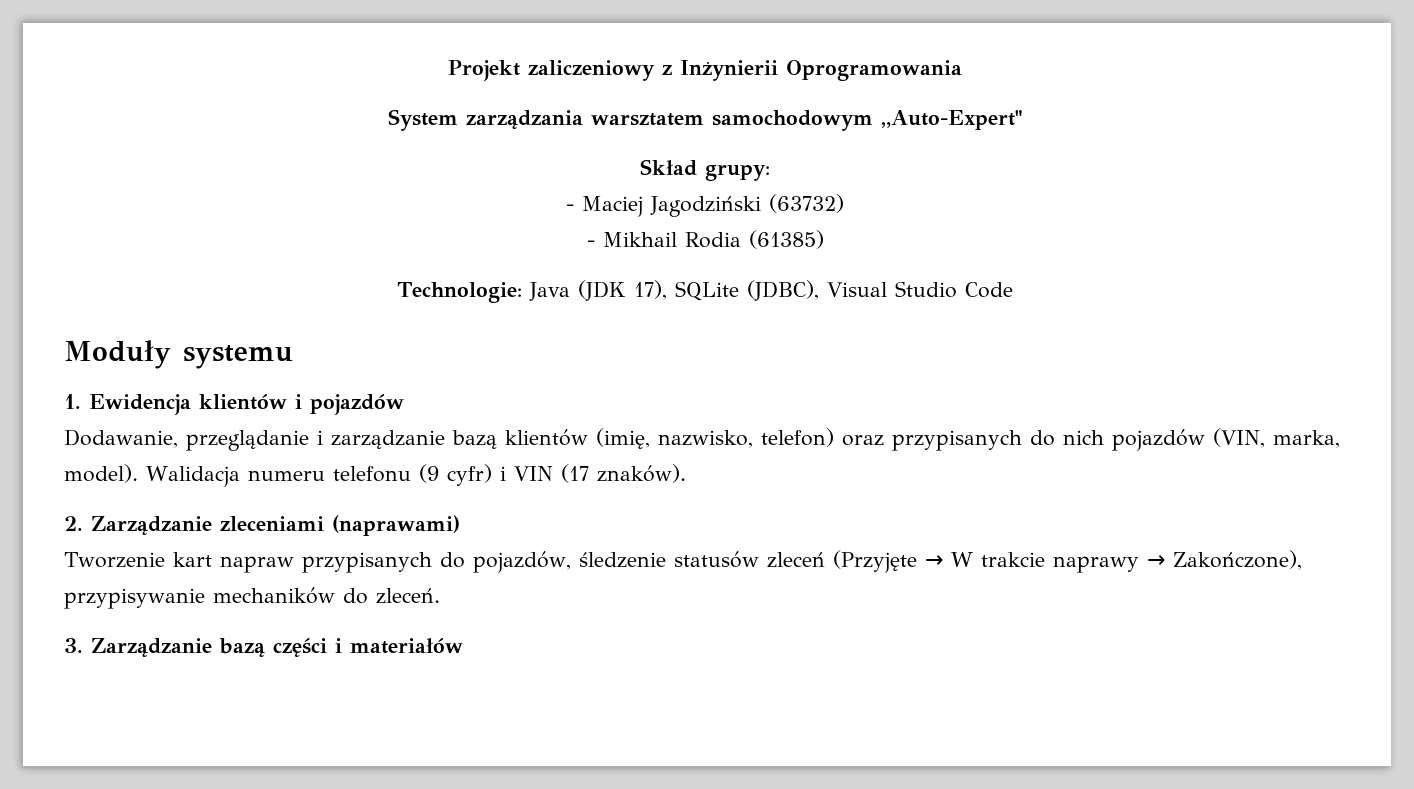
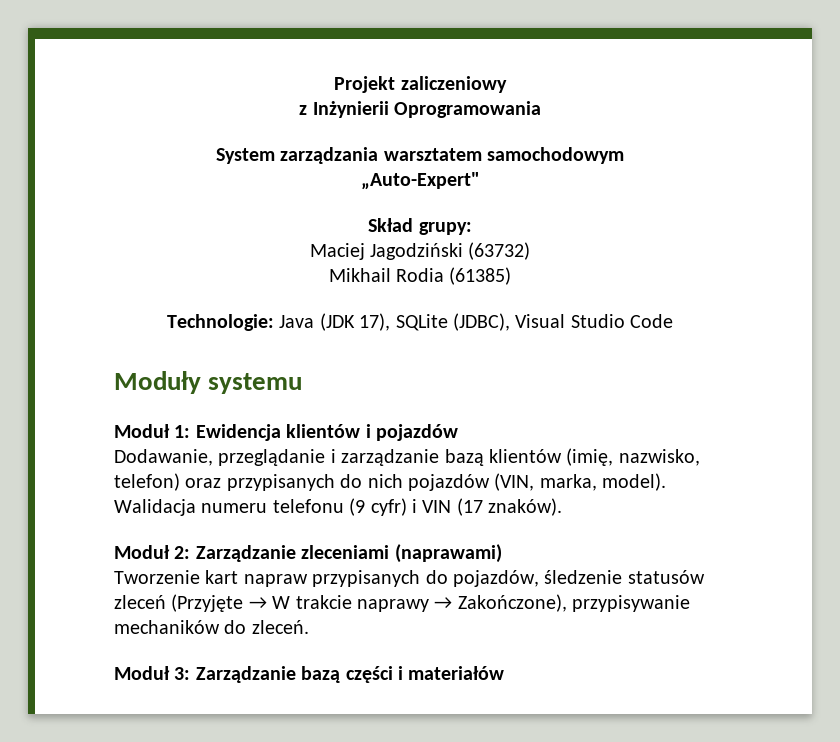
(655, 70) none -> (507, 84) //
(873, 120) none -> (625, 155) //
[566,204,574,211] - -> (472, 228) none
[586,240,595,247] - -> (531, 251) none
[64,394,81,409] 1. -> [114,424,191,438] Moduł 1:
[64,516,83,531] 2. -> [114,545,191,559] Moduł 2:
[64,638,83,653] 3. -> [114,666,191,680] Moduł 3:

